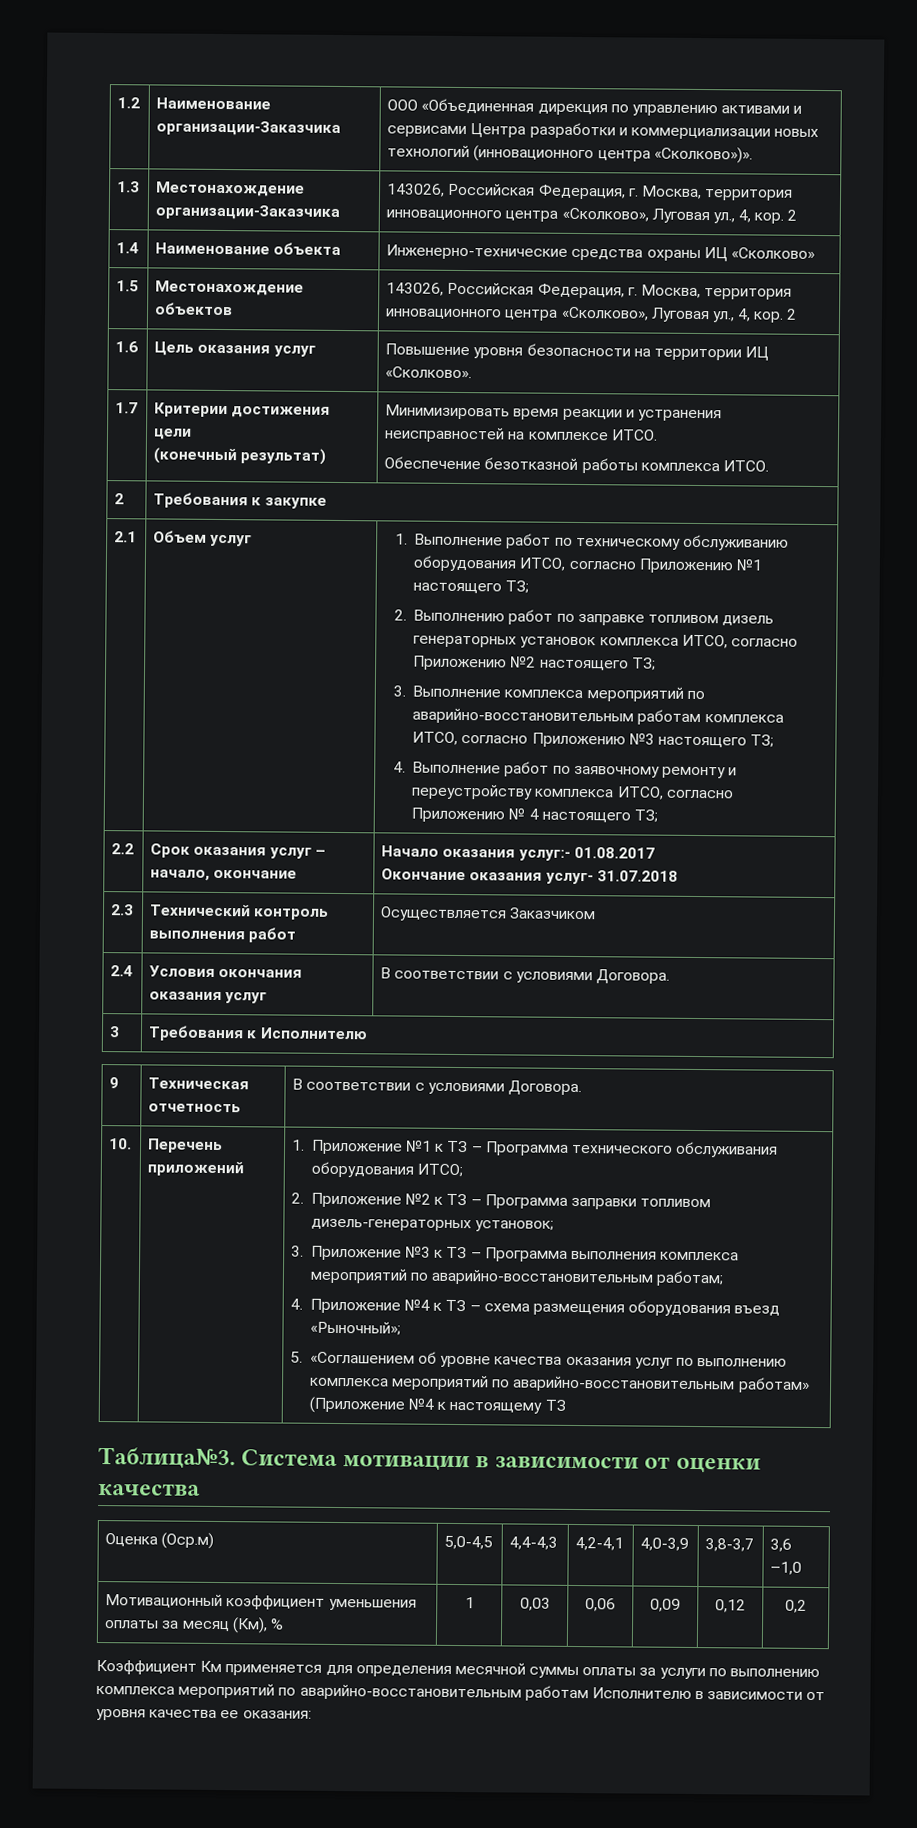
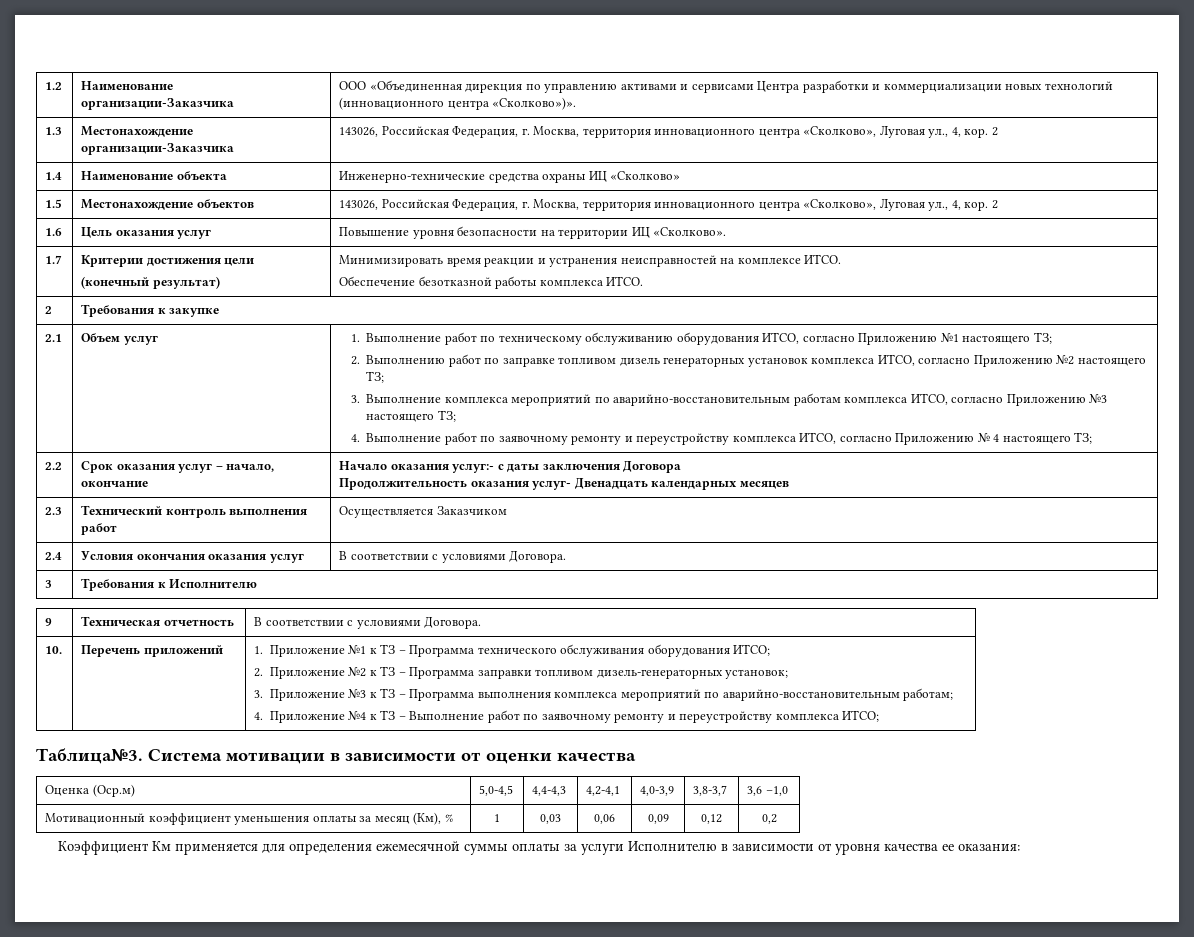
[573,846,655,859] [381,868,678,885] 01.08.2017 // Окончание оказания услуг- 31.07.2018 -> [497,461,682,473] [339,478,789,490] с даты заключения Договора // Продолжительность оказания услуг- Двенадцать календарных месяцев
[483,1300,781,1317] [309,1320,401,1336] [290,1351,788,1369] [309,1374,810,1393] [308,1396,566,1414] схема размещения оборудования въезд «Рыночный»; // 5. «Соглашением об уровне качества оказания услуг по выполнению комплекса мероприятий по аварийно-восстановительным работам» (Приложение №4 к настоящему ТЗ -> [409,710,880,723] Выполнение работ по заявочному ремонту и переустройству комплекса ИТСО;
[454,1661,526,1675] месячной -> [376,841,461,851] ежемесячной
[708,1668,821,1678] [96,1682,589,1702] по выполнению комплекса мероприятий по аварийно-восстановительным работам -> (625, 849) none

